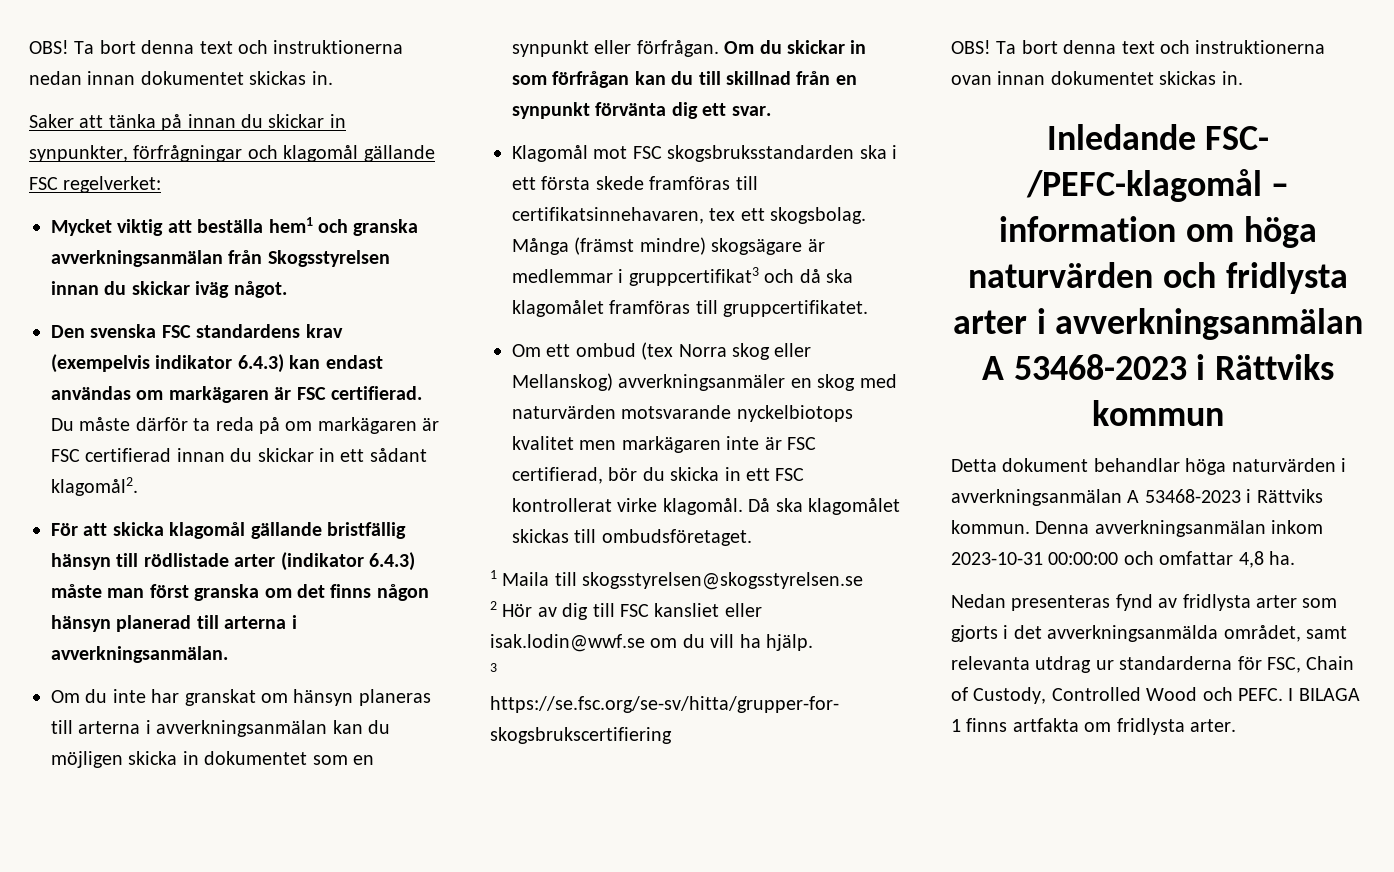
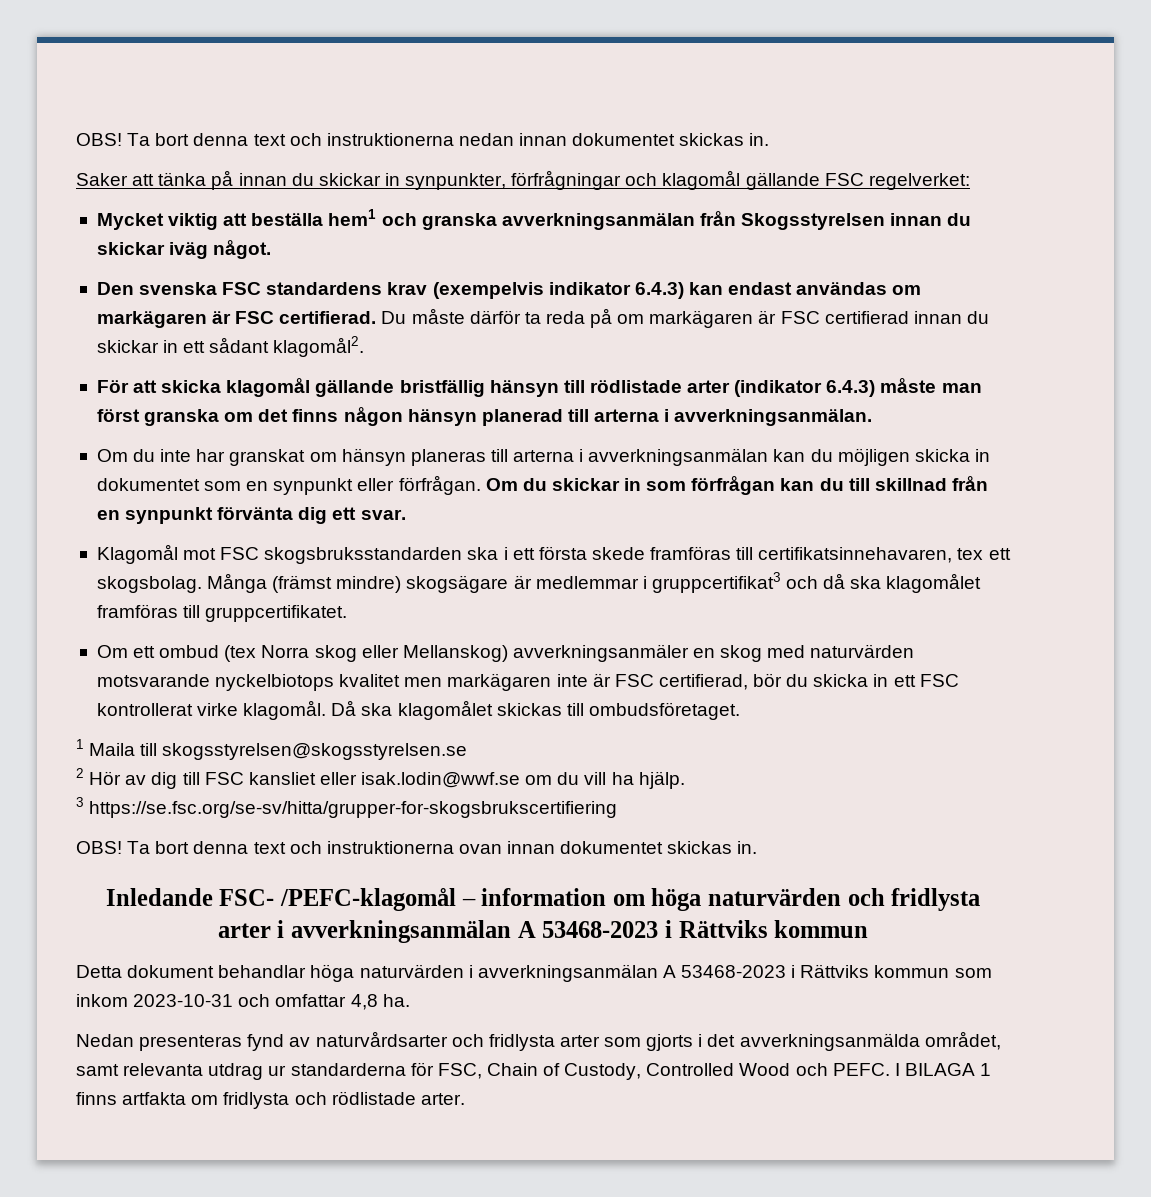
[951,520,1266,537] kommun. Denna avverkningsanmälan -> [874,965,992,978] kommun som
[1048,552,1119,565] 00:00:00 -> (234, 1000) none
(1178, 603) none -> [315,1031,484,1047] naturvårdsarter och
(1185, 726) none -> [294,1091,416,1105] och rödlistade

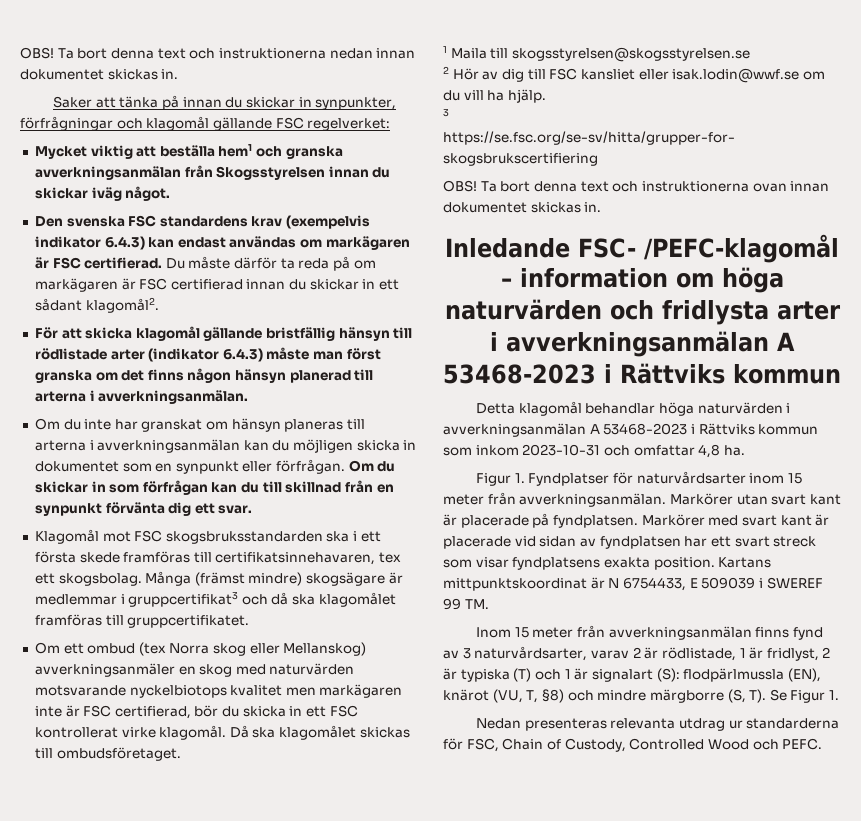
[127,965,215,978] dokument -> [518,401,582,416] klagomål
[76,1031,1001,1051] [76,1064,119,1076] Nedan presenteras fynd av naturvårdsarter och fridlysta arter som gjorts i det avverkningsanmälda området, samt -> [476,471,802,486] [443,492,841,507] [443,513,830,528] [443,536,817,549] [443,557,772,570] [443,577,823,591] [443,598,489,610] [476,625,823,640] [443,646,831,661] [443,668,821,682] [443,689,840,703] [476,718,607,731] Figur 1. Fyndplatser för naturvårdsarter inom 15 meter från avverkningsanmälan. Markörer utan svart kant är placerade på fyndplatsen. Markörer med svart kant är placerade vid sidan av fyndplatsen har ett svart streck som visar fyndplatsens exakta position. Kartans mittpunktskoordinat är N 6754433, E 509039 i SWEREF 99 TM. // Inom 15 meter från avverkningsanmälan finns fynd av 3 naturvårdsarter, varav 2 är rödlistade, 1 är fridlyst, 2 är typiska (T) och 1 är signalart (S): flodpärlmussla (EN), knärot (VU, T, §8) och mindre märgborre (S, T). Se Figur 1. // Nedan presenteras
[894,1063,992,1076] [76,1091,465,1109] I BILAGA 1 finns artfakta om fridlysta och rödlistade arter. -> (823, 744) none

